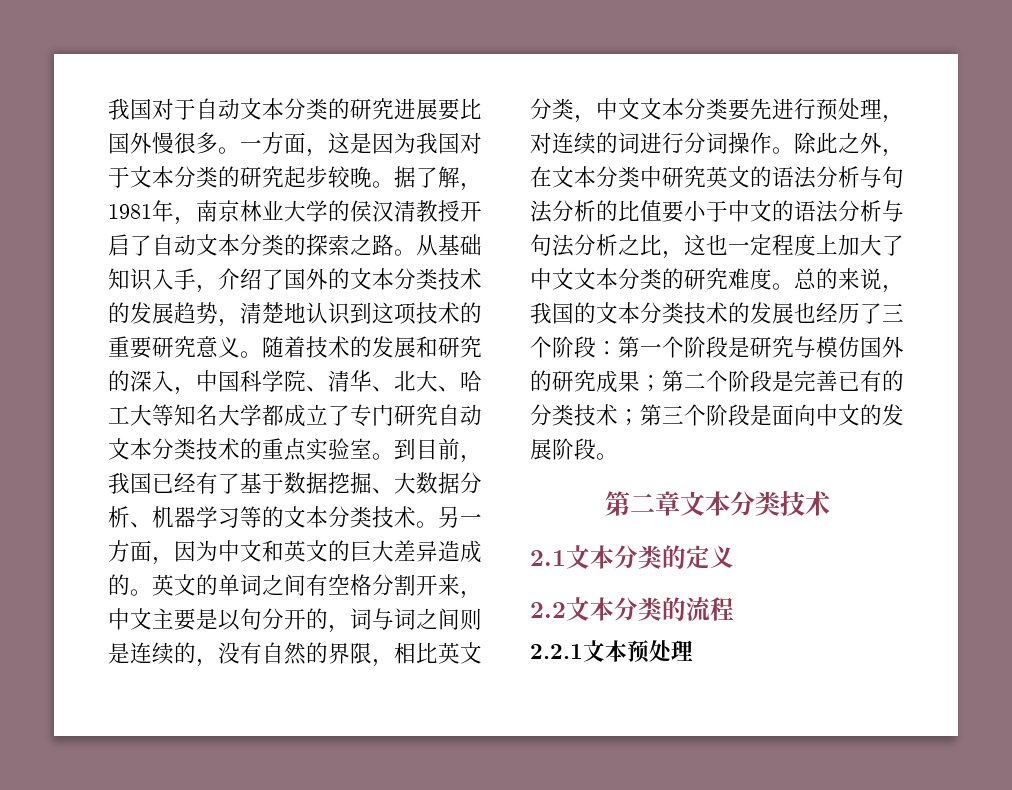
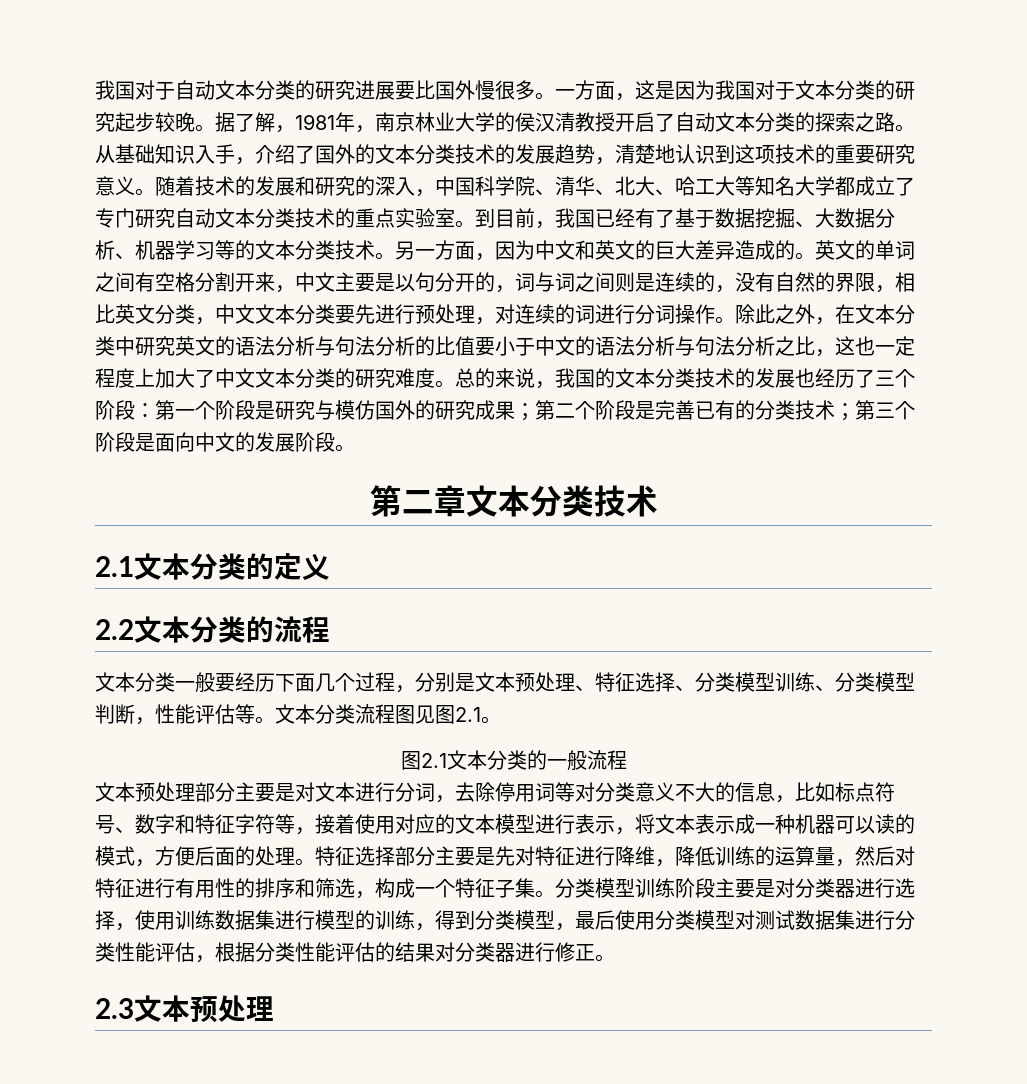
[530,644,583,659] 2.2.1 -> [95,672,915,693] [95,704,501,725] [400,750,627,770] [95,782,895,803] [95,814,915,835] [95,846,915,867] [95,878,915,899] [95,910,915,931] [95,942,615,963] [95,998,134,1019] 文本分类一般要经历下面几个过程，分别是文本预处理、特征选择、分类模型训练、分类模型判断，性能评估等。文本分类流程图见图2.1。 // 图2.1文本分类的一般流程 // 文本预处理部分主要是对文本进行分词，去除停用词等对分类意义不大的信息，比如标点符号、数字和特征字符等，接着使用对应的文本模型进行表示，将文本表示成一种机器可以读的模式，方便后面的处理。特征选择部分主要是先对特征进行降维，降低训练的运算量，然后对特征进行有用性的排序和筛选，构成一个特征子集。分类模型训练阶段主要是对分类器进行选择，使用训练数据集进行模型的训练，得到分类模型，最后使用分类模型对测试数据集进行分类性能评估，根据分类性能评估的结果对分类器进行修正。 // 2.3

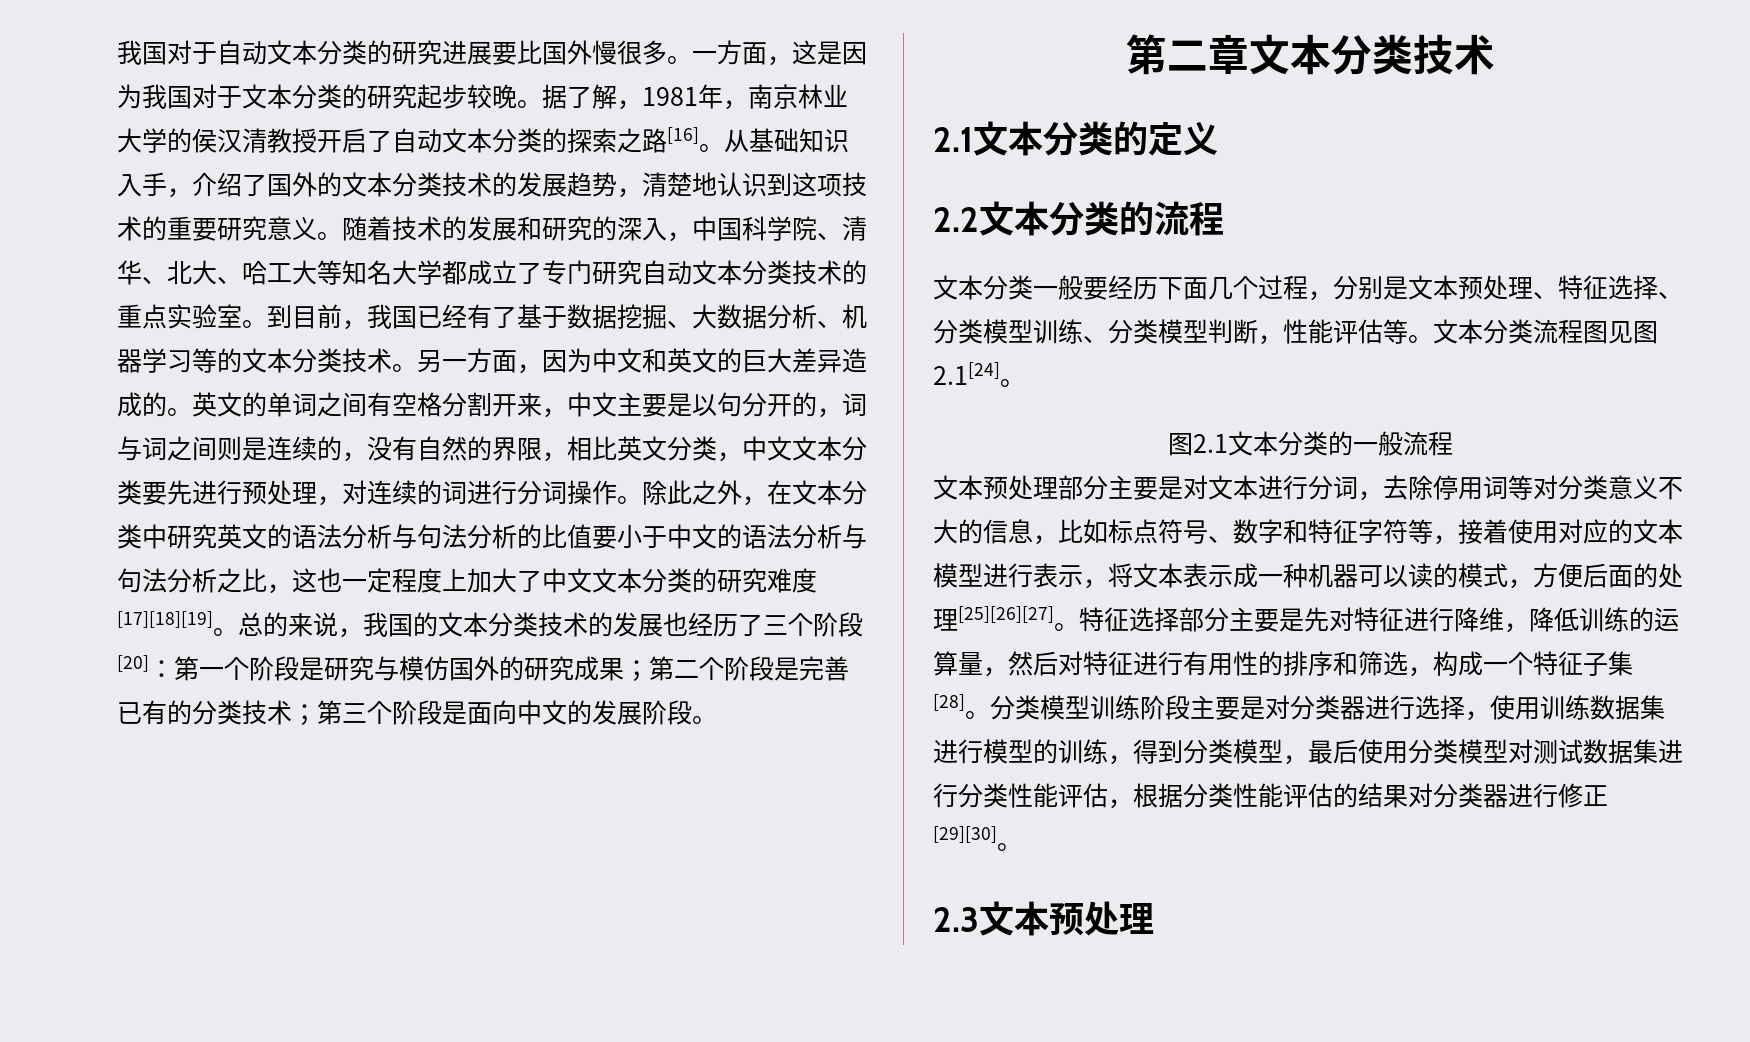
(895, 122) none -> [667,127,699,144] [16]
(435, 378) none -> [117,611,213,628] [17][18][19]
(135, 410) none -> [117,655,149,672] [20]
[455,707,481,722] 2.1 -> [933,362,1000,385] 2.1[24]
(295, 856) none -> [958,606,1054,623] [25][26][27]
(535, 888) none -> [933,694,965,711] [28]
(595, 952) none -> [933,826,997,843] [29][30]

